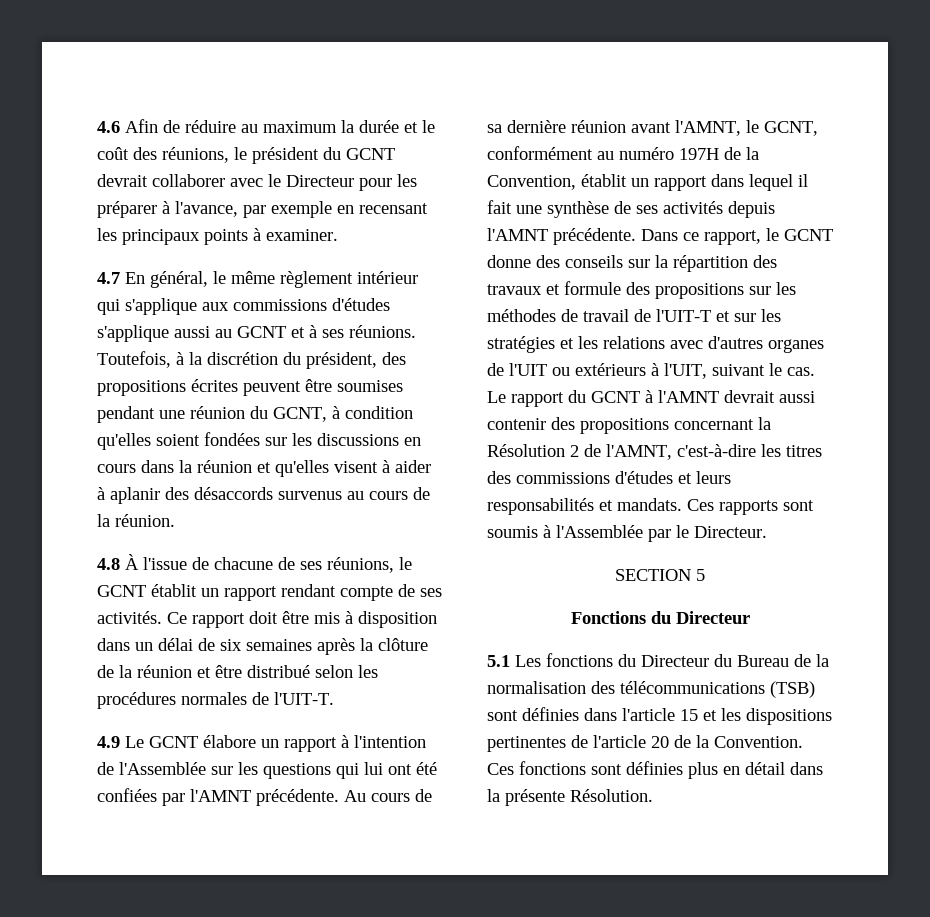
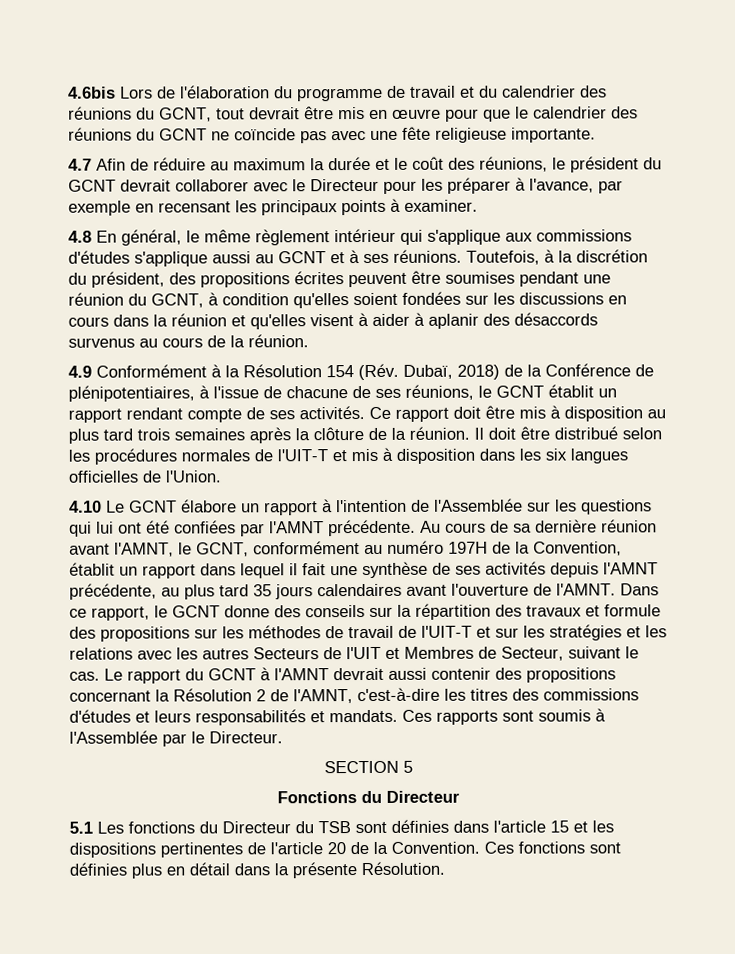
[97,121,120,133] 4.6 -> [68,85,607,102] [68,106,638,122] [68,126,596,144] [68,158,92,171] 4.6bis Lors de l'élaboration du programme de travail et du calendrier des réunions du GCNT, tout devrait être mis en œuvre pour que le calendrier des réunions du GCNT ne coïncide pas avec une fête religieuse importante. // 4.7
[97,272,120,284] 4.7 -> [68,230,92,243] 4.8
[97,554,139,570] 4.8 À -> [68,363,654,381] [68,385,210,402] 4.9 Conformément à la Résolution 154 (Rév. Dubaï, 2018) de la Conférence de plénipotentiaires, à
[97,638,242,651] dans un délai de six -> [647,409,666,419] [68,428,170,444] au plus tard trois
[137,665,211,678] réunion et -> [409,426,516,440] réunion. Il doit
[274,692,334,705] [97,736,120,748] l'UIT-T. // 4.9 -> [277,447,628,464] [68,470,222,483] [69,500,102,513] l'UIT-T et mis à disposition dans les six langues officielles de l'Union. // 4.10
[553,228,636,245] précédente. -> [69,583,616,600] précédente, au plus tard 35 jours calendaires avant l'ouverture de l'AMNT.
[708,336,824,353] [487,363,707,379] d'autres organes de l'UIT ou extérieurs à l'UIT, -> [176,646,564,661] les autres Secteurs de l'UIT et Membres de Secteur,
[737,654,829,667] [487,681,815,698] Bureau de la normalisation des télécommunications (TSB) -> [318,821,351,834] TSB

